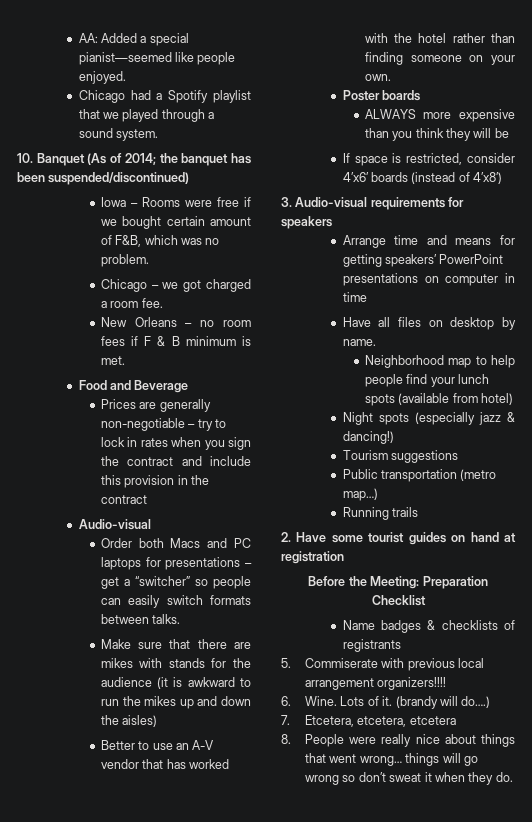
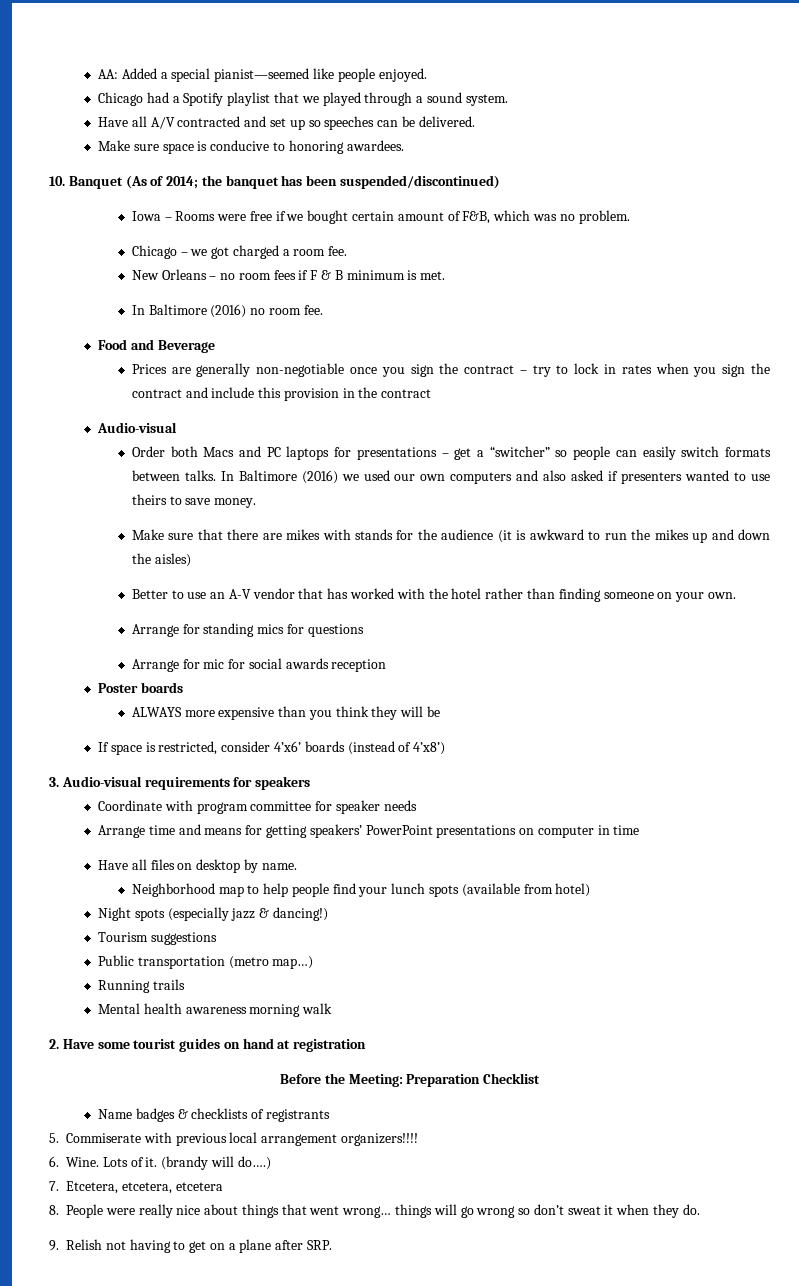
(159, 135) none -> [98,116,475,130] [98,140,404,154] // Have all A/V contracted and set up so speeches can be delivered. // Make sure space is conducive to honoring awardees.
(125, 360) none -> [131,304,323,318] // In Baltimore (2016) no room fee.
(185, 424) none -> [349,363,515,377] once you sign the contract
(181, 619) none -> [220,470,770,484] [131,494,257,508] In Baltimore (2016) we used our own computers and also asked if presenters wanted to use theirs to save money.
(391, 77) none -> [131,623,364,637] [131,658,387,672] // Arrange for standing mics for questions // Arrange for mic for social awards reception
(332, 222) none -> [98,800,417,814] // Coordinate with program committee for speaker needs
(419, 512) none -> [98,1003,333,1017] // Mental health awareness morning walk
(513, 777) none -> [49,1239,333,1253] // 9. Relish not having to get on a plane after SRP.

